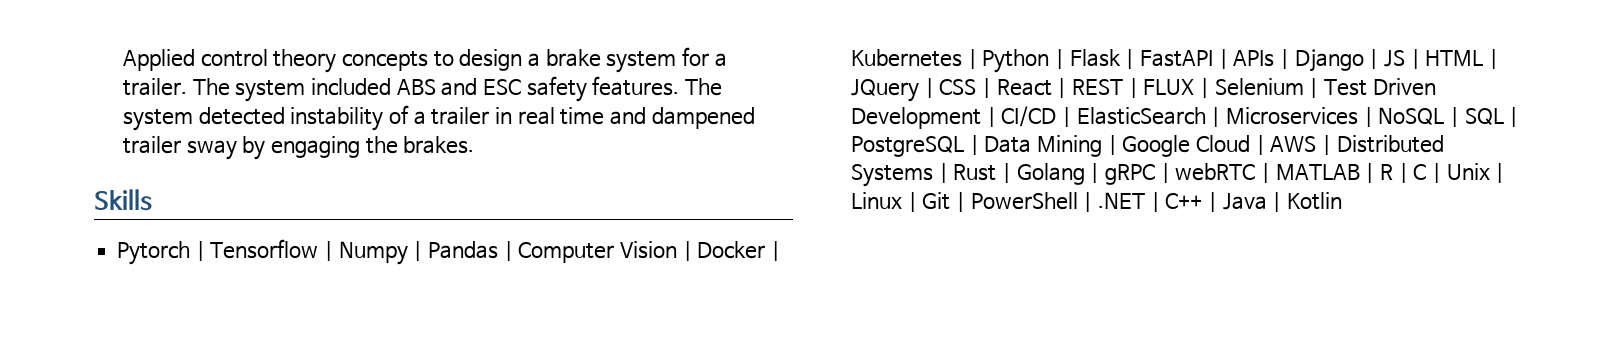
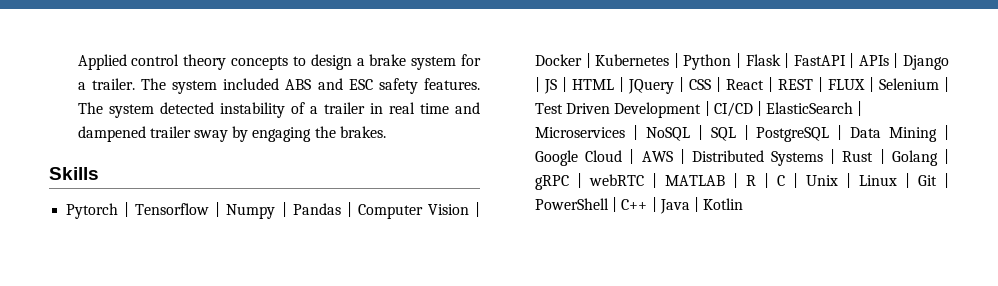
[1098,192,1160,212] .NET | -> (618, 204) none

